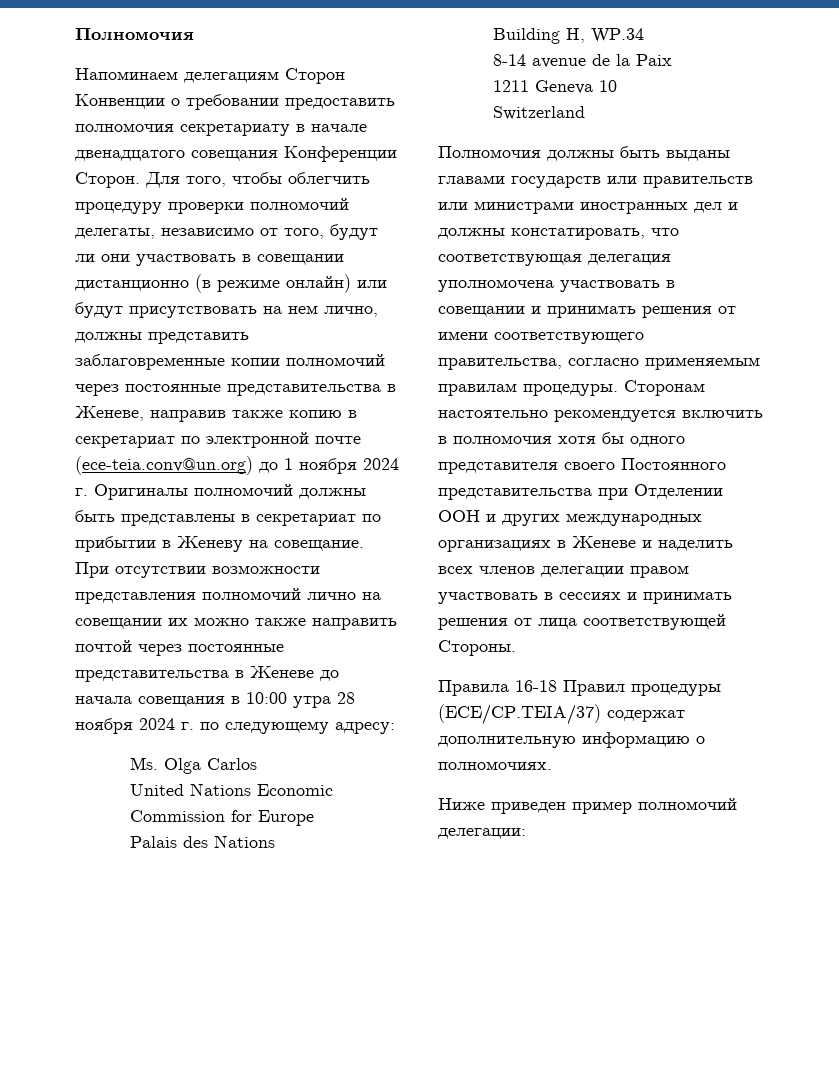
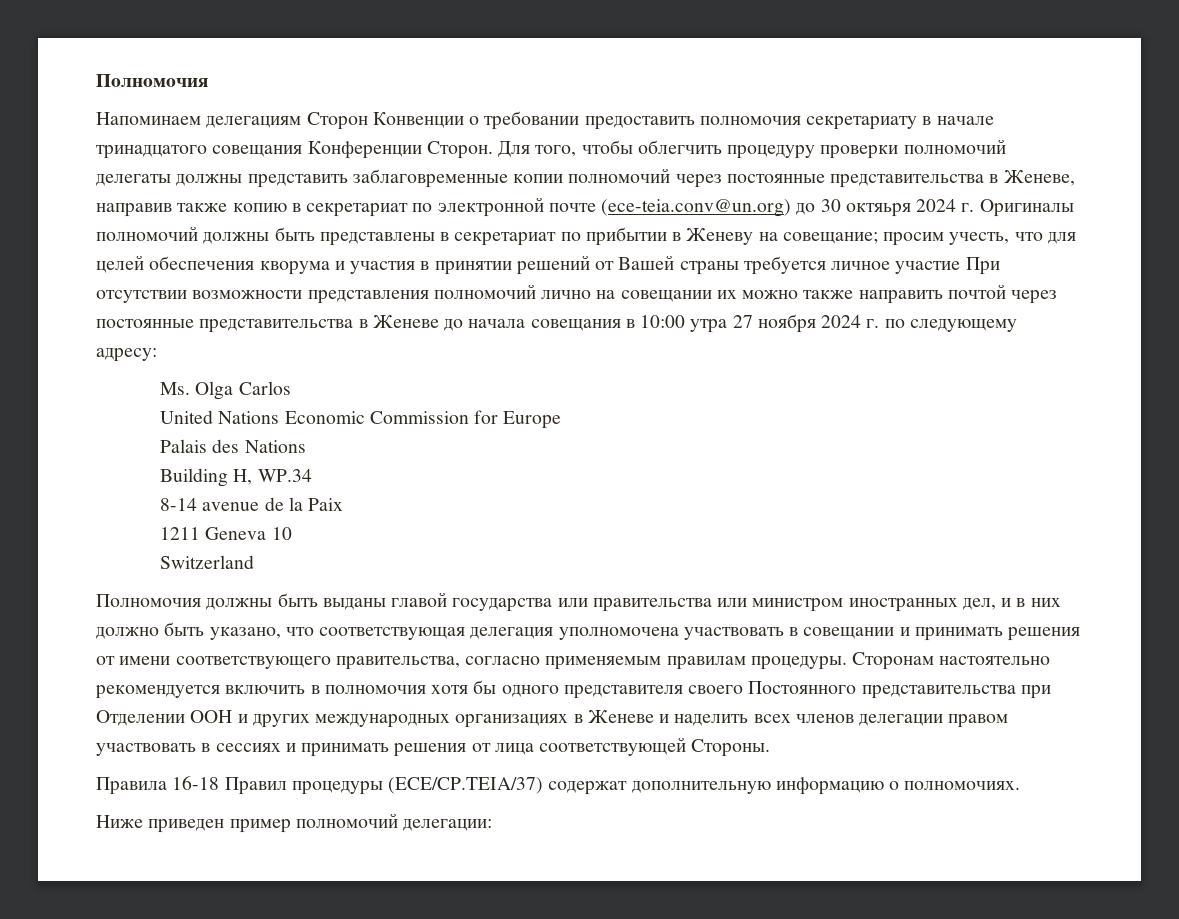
[75,150,185,161] двенадцатого -> [96,145,207,159] тринадцатого
[75,224,378,240] [75,254,344,266] [75,274,387,293] [75,302,378,318] делегаты, независимо от того, будут ли они участвовать в совещании дистанционно (в режиме онлайн) или будут присутствовать на нем лично, -> [96,174,171,186] делегаты
[284,458,357,474] 1 ноября -> [820,199,911,217] 30 октяьря
[274,540,364,551] совещание. -> [782,232,1076,246] [96,255,961,275] совещание; просим учесть, что для целей обеспечения кворума и участия в принятии решений от Вашей страны требуется личное участие
[337,692,355,704] 28 -> [732,315,753,328] 27
[438,175,753,188] [438,201,738,214] [438,228,645,240] главами государств или правительств или министрами иностранных дел и должны констатировать, -> [391,592,1061,612] [96,622,281,640] главой государства или правительства или министром иностранных дел, и в них должно быть указано,

